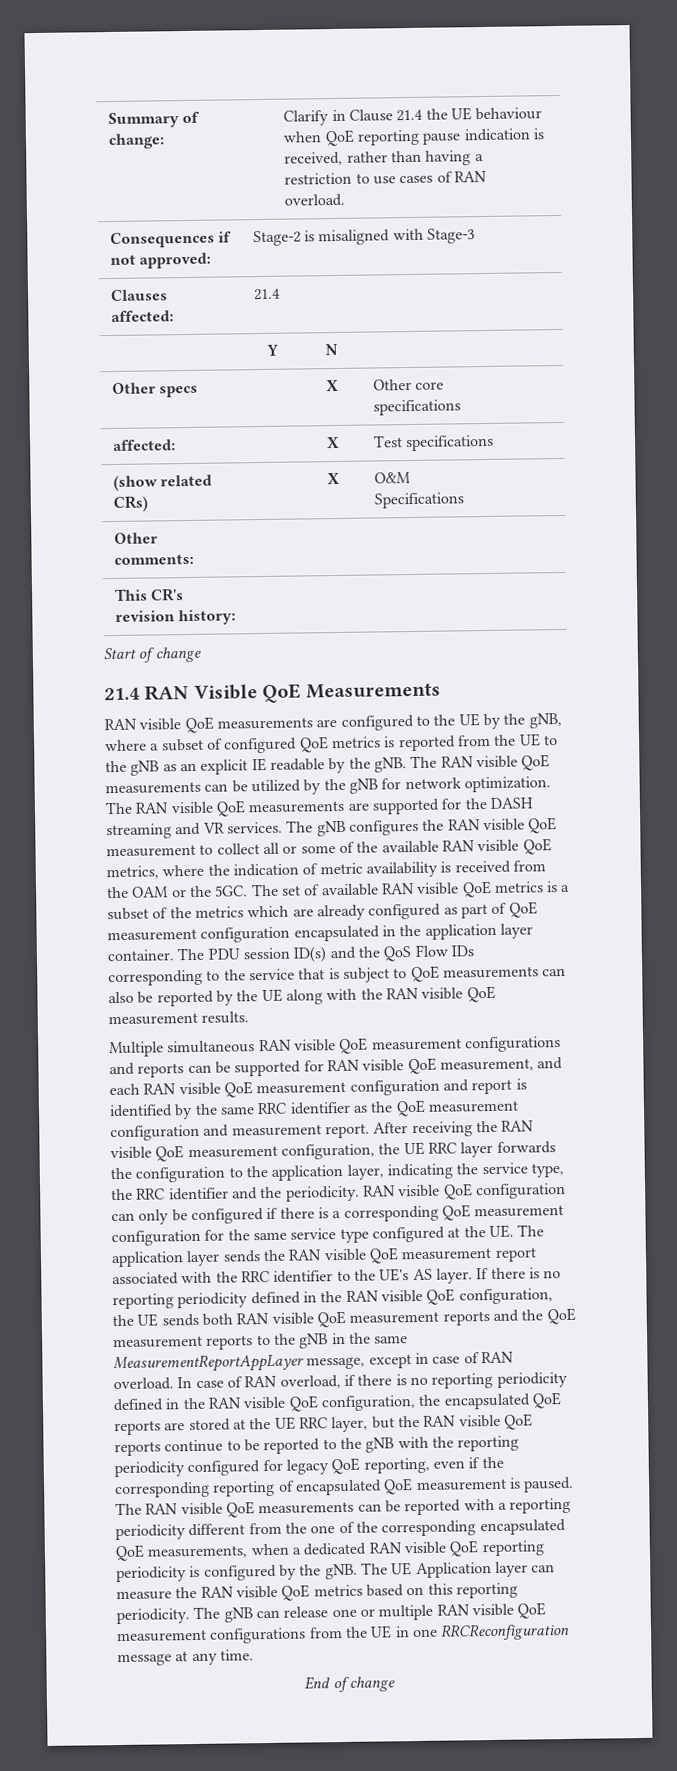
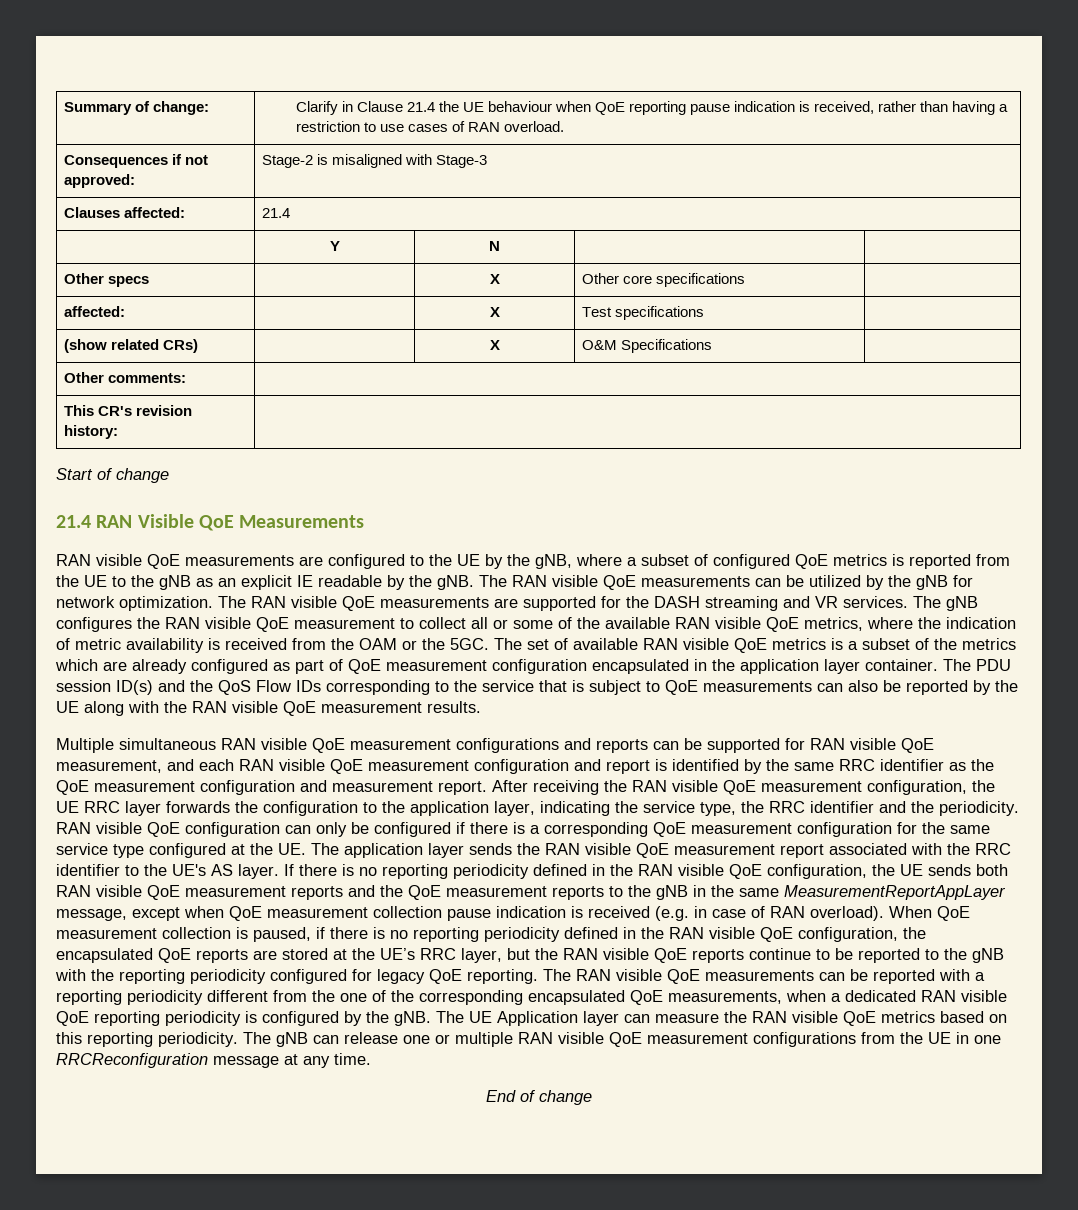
[414,1351,514,1365] [113,1375,341,1391] in case of RAN overload. In case of RAN overload, -> [184,906,970,921] [56,927,311,942] when QoE measurement collection pause indication is received (e.g. in case of RAN overload). When QoE measurement collection is paused,
[274,1416,296,1430] UE -> [380,948,415,960] UE’s
[363,1456,504,1474] [115,1476,575,1499] reporting, even if the corresponding reporting of encapsulated QoE measurement is paused. -> [467,969,538,984] reporting.

